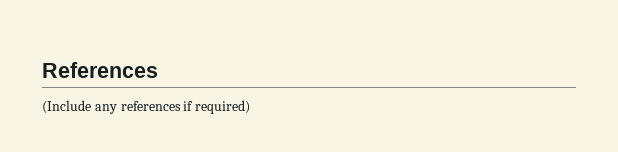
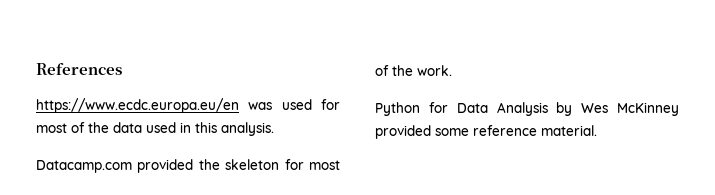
[42,100,251,114] (Include any references if required) -> [36,98,340,113] [36,122,274,136] [36,159,340,173] [375,65,452,76] [375,102,679,116] [375,125,597,139] https://www.ecdc.europa.eu/en was used for most of the data used in this analysis. // Datacamp.com provided the skeleton for most of the work. // Python for Data Analysis by Wes McKinney provided some reference material.

